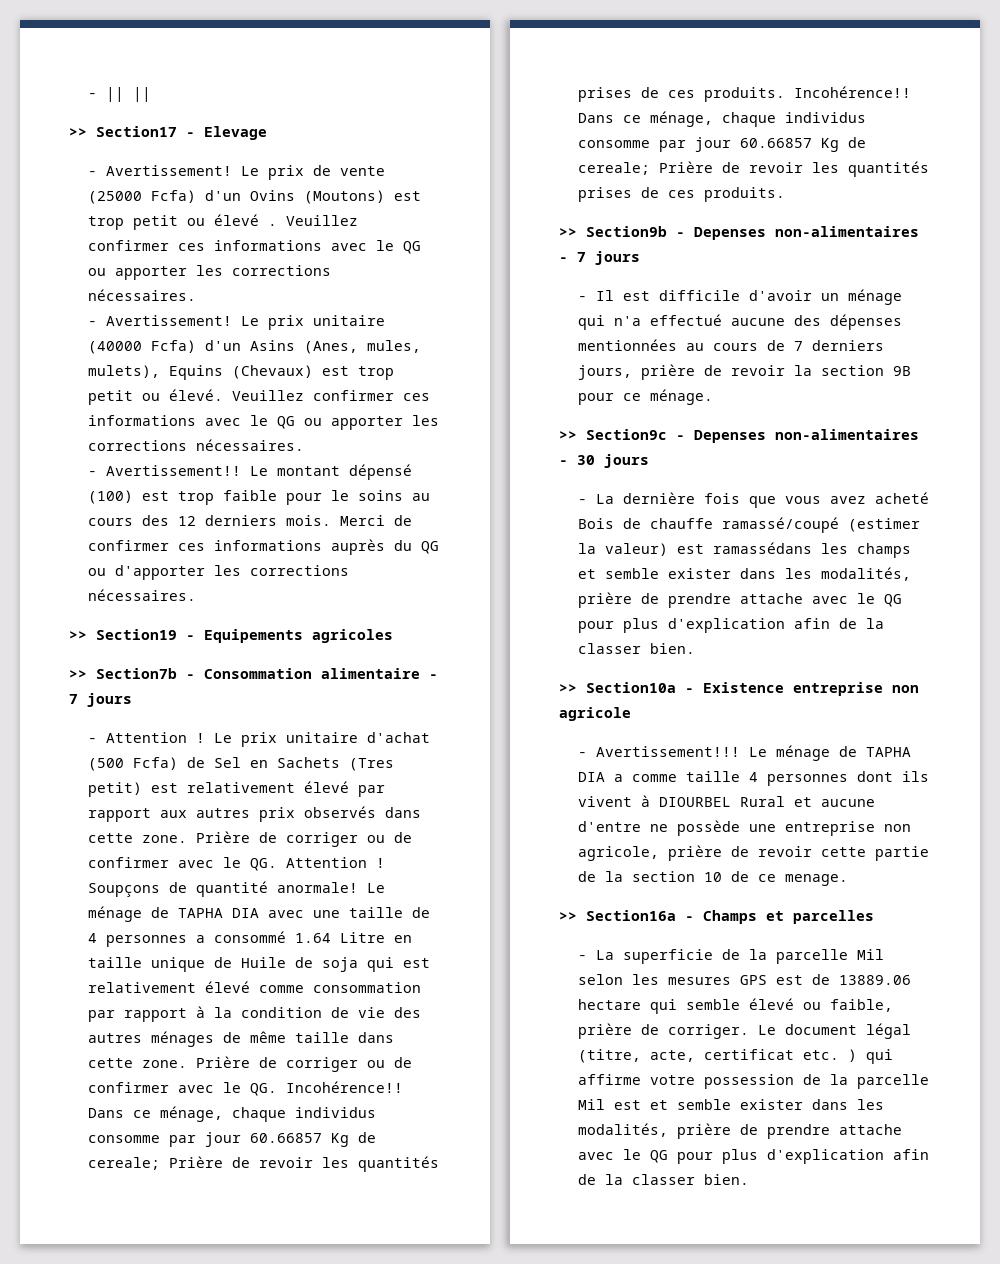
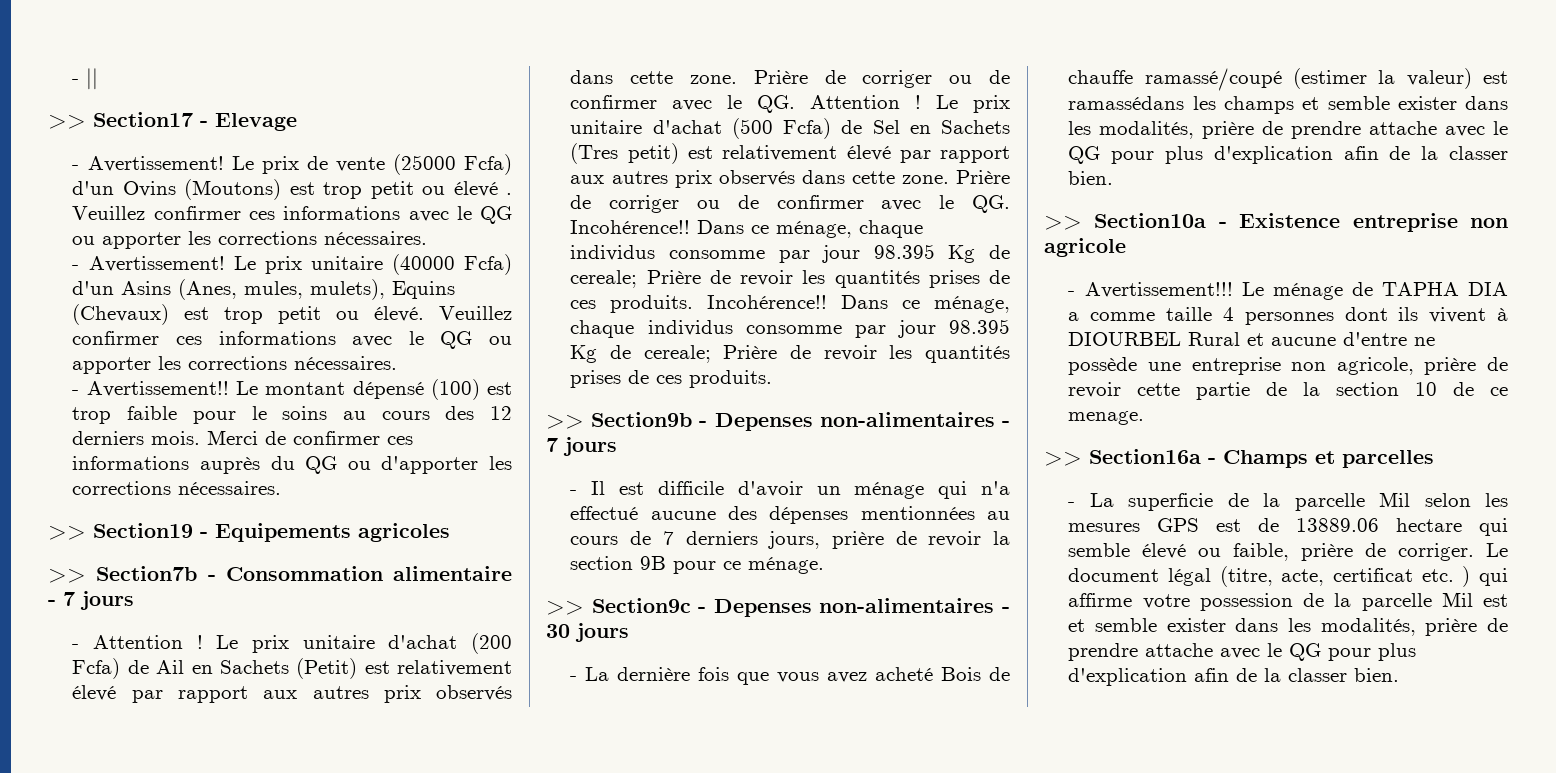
[88,87,152,102] - || || -> [72,68,99,90] - ||
(431, 737) none -> [471,633,512,654] [72,658,512,679] [72,685,512,703] [570,70,1010,88] [570,95,1010,113] [570,120,722,134] (200 Fcfa) de Ail en Sachets (Petit) est relativement élevé par rapport aux autres prix observés dans cette zone. Prière de corriger ou de confirmer avec le QG. Attention ! Le prix unitaire d'achat
[286,857,386,868] [88,881,386,897] [88,906,431,922] [88,931,413,947] [88,957,431,972] [88,981,422,993] [88,1006,422,1022] [88,1031,395,1047] [88,1056,413,1072] [88,1081,404,1096] [88,1106,377,1122] [88,1132,323,1147] Attention ! Soupçons de quantité anormale! Le ménage de TAPHA DIA avec une taille de 4 personnes a consommé 1.64 Litre en taille unique de Huile de soja qui est relativement élevé comme consommation par rapport à la condition de vie des autres ménages de même taille dans cette zone. Prière de corriger ou de confirmer avec le QG. Incohérence!! Dans ce ménage, chaque individus consomme par jour 60.66857 -> [570,220,924,238] [570,244,935,263] Incohérence!! Dans ce ménage, chaque individus consomme par jour 98.395
[740,138,813,148] 60.66857 -> [949,319,1010,334] 98.395

